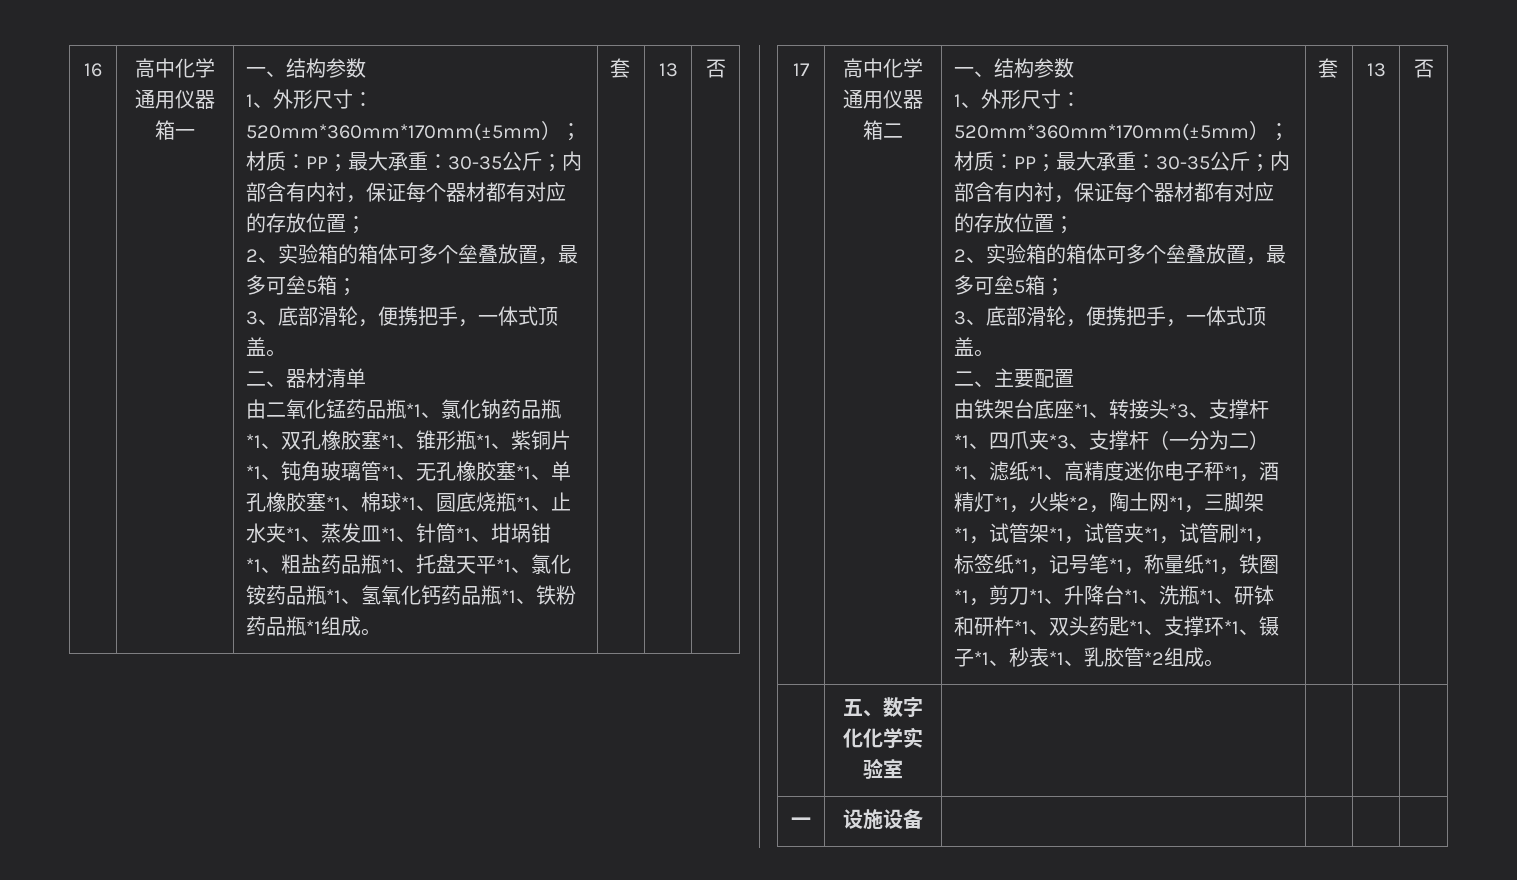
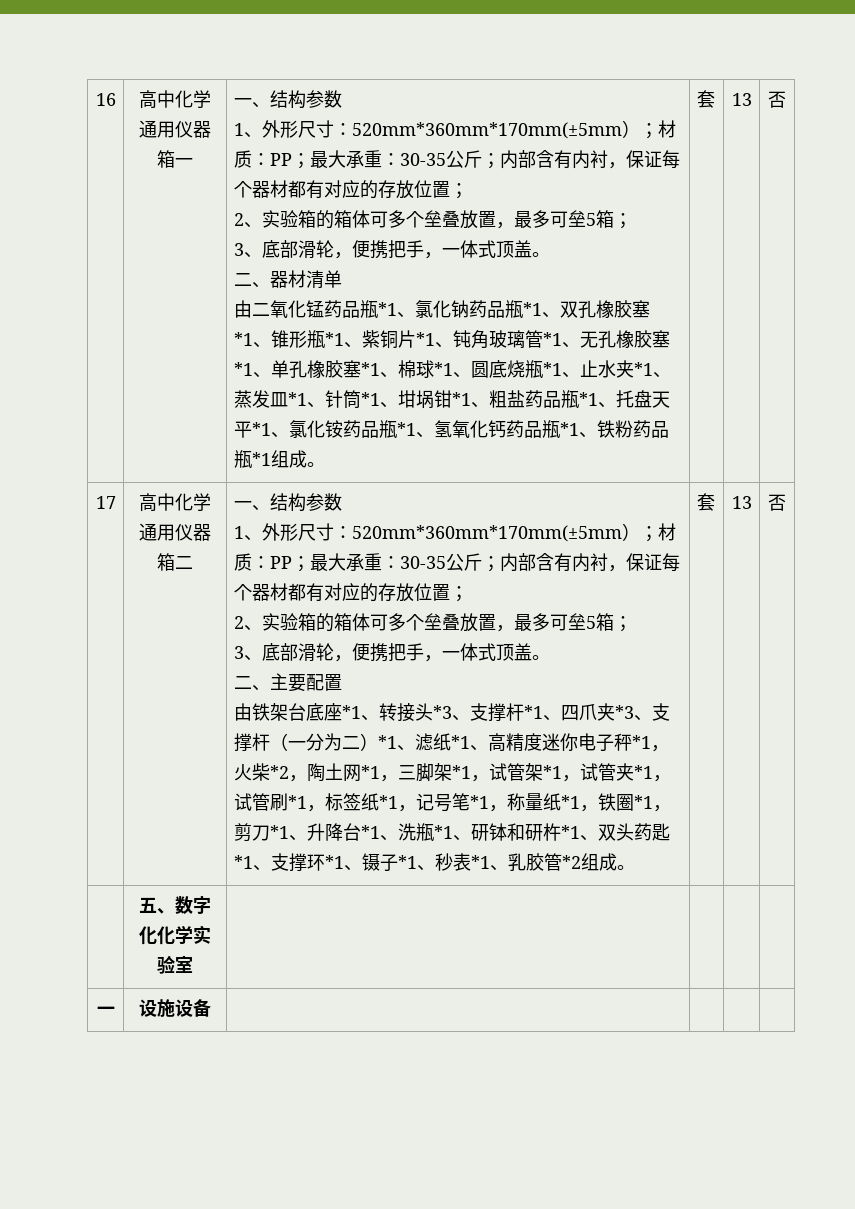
[1259,461,1280,481] [954,492,1030,513] 酒精灯*1， -> (669, 748) none

